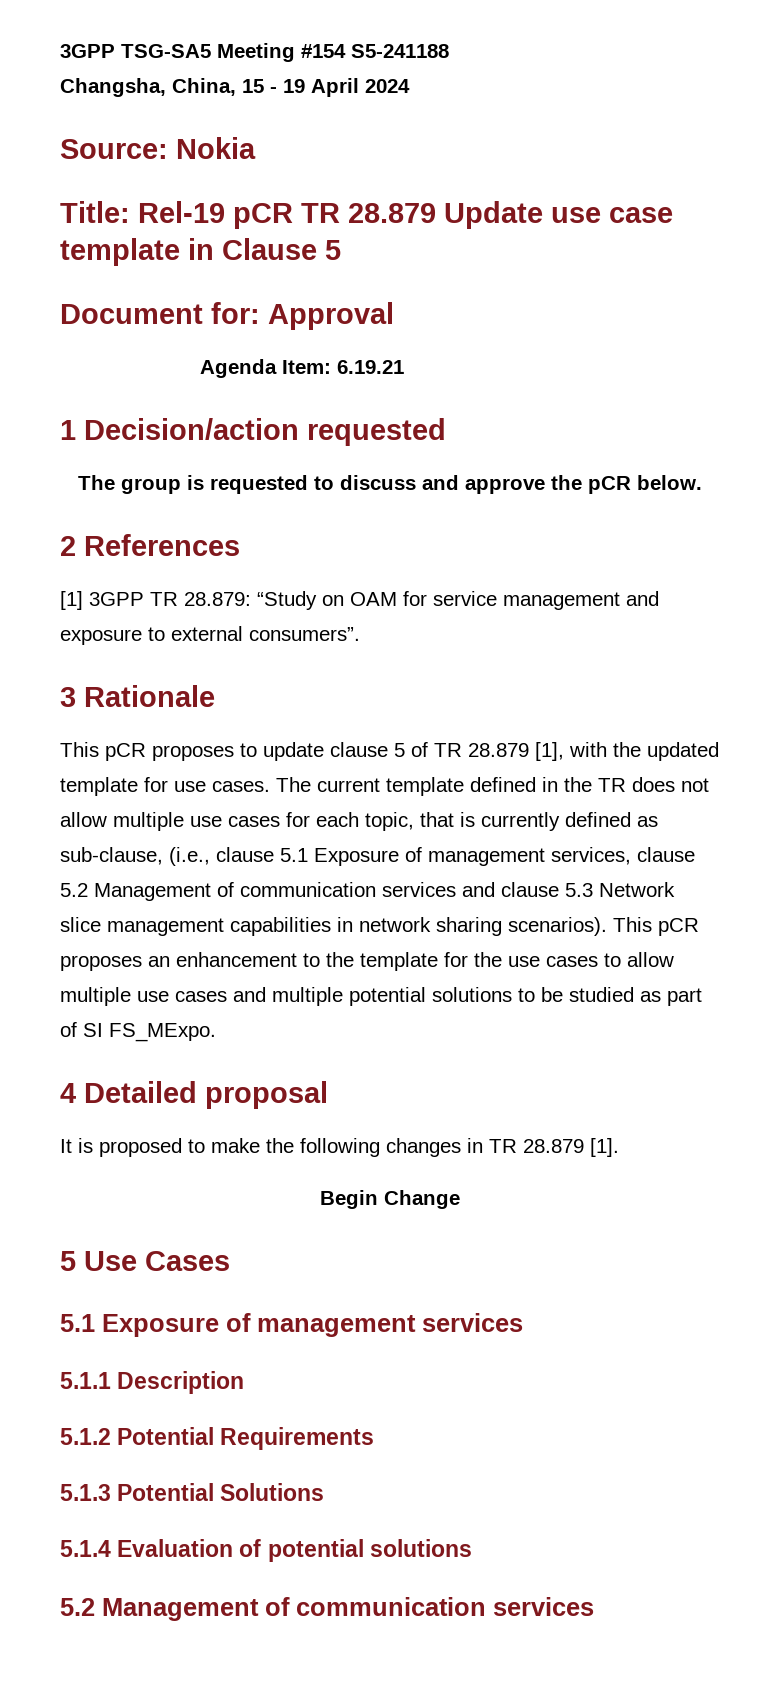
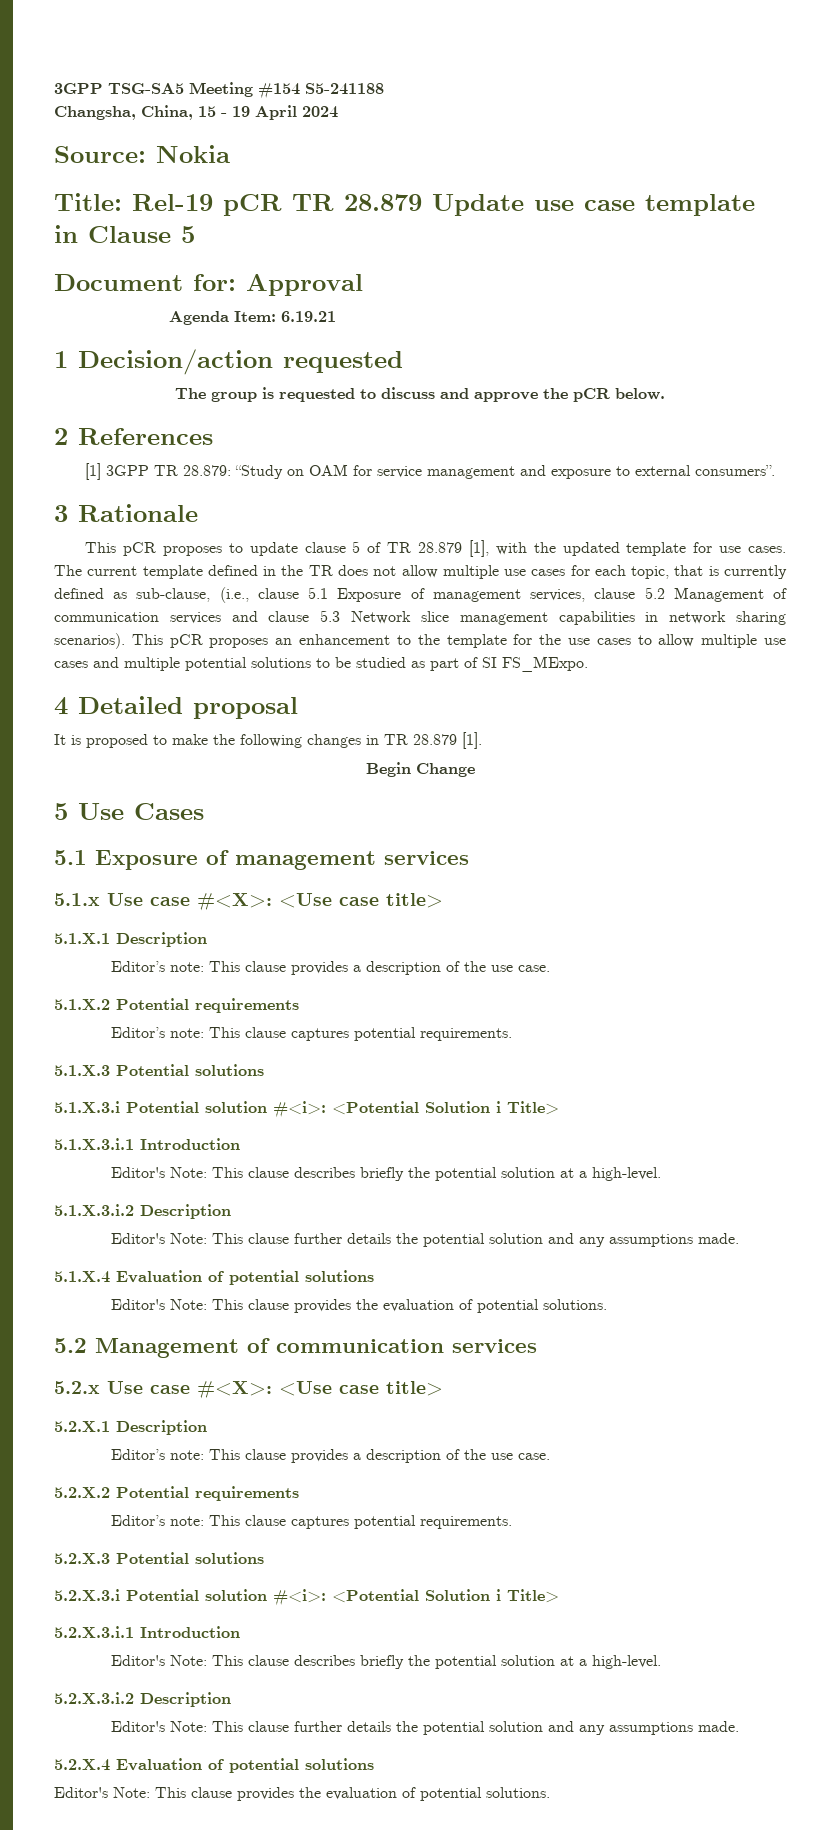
[60,1371,245,1394] [60,1427,375,1450] [60,1483,325,1501] [60,1539,472,1562] [60,1597,594,1621] 5.1.1 Description // 5.1.2 Potential Requirements // 5.1.3 Potential Solutions // 5.1.4 Evaluation of potential solutions // 5.2 Management of communication services -> [54,893,443,911] [54,932,207,947] [111,961,551,975] [54,998,299,1013] [111,1027,513,1041] [54,1064,264,1076] [54,1101,559,1118] [54,1138,240,1150] [111,1167,662,1181] [54,1204,231,1219] [111,1233,740,1247] [54,1270,374,1285] [111,1299,608,1313] [54,1338,537,1358] [54,1381,443,1399] [54,1420,207,1435] [111,1449,551,1463] [54,1486,299,1501] [111,1515,513,1529] [54,1552,264,1564] [54,1589,559,1606] [54,1626,240,1638] [111,1655,662,1669] [54,1692,231,1707] [111,1721,740,1735] [54,1758,374,1773] [54,1787,550,1801] 5.1.x Use case #<X>: <Use case title> // 5.1.X.1 Description // Editor’s note: This clause provides a description of the use case. // 5.1.X.2 Potential requirements // Editor’s note: This clause captures potential requirements. // 5.1.X.3 Potential solutions // 5.1.X.3.i Potential solution #<i>: <Potential Solution i Title> // 5.1.X.3.i.1 Introduction // Editor's Note: This clause describes briefly the potential solution at a high-level. // 5.1.X.3.i.2 Description // Editor's Note: This clause further details the potential solution and any assumptions made. // 5.1.X.4 Evaluation of potential solutions // Editor's Note: This clause provides the evaluation of potential solutions. // 5.2 Management of communication services // 5.2.x Use case #<X>: <Use case title> // 5.2.X.1 Description // Editor’s note: This clause provides a description of the use case. // 5.2.X.2 Potential requirements // Editor’s note: This clause captures potential requirements. // 5.2.X.3 Potential solutions // 5.2.X.3.i Potential solution #<i>: <Potential Solution i Title> // 5.2.X.3.i.1 Introduction // Editor's Note: This clause describes briefly the potential solution at a high-level. // 5.2.X.3.i.2 Description // Editor's Note: This clause further details the potential solution and any assumptions made. // 5.2.X.4 Evaluation of potential solutions // Editor's Note: This clause provides the evaluation of potential solutions.

